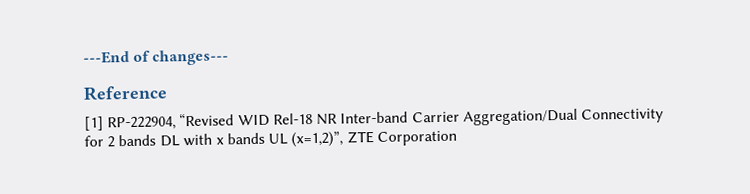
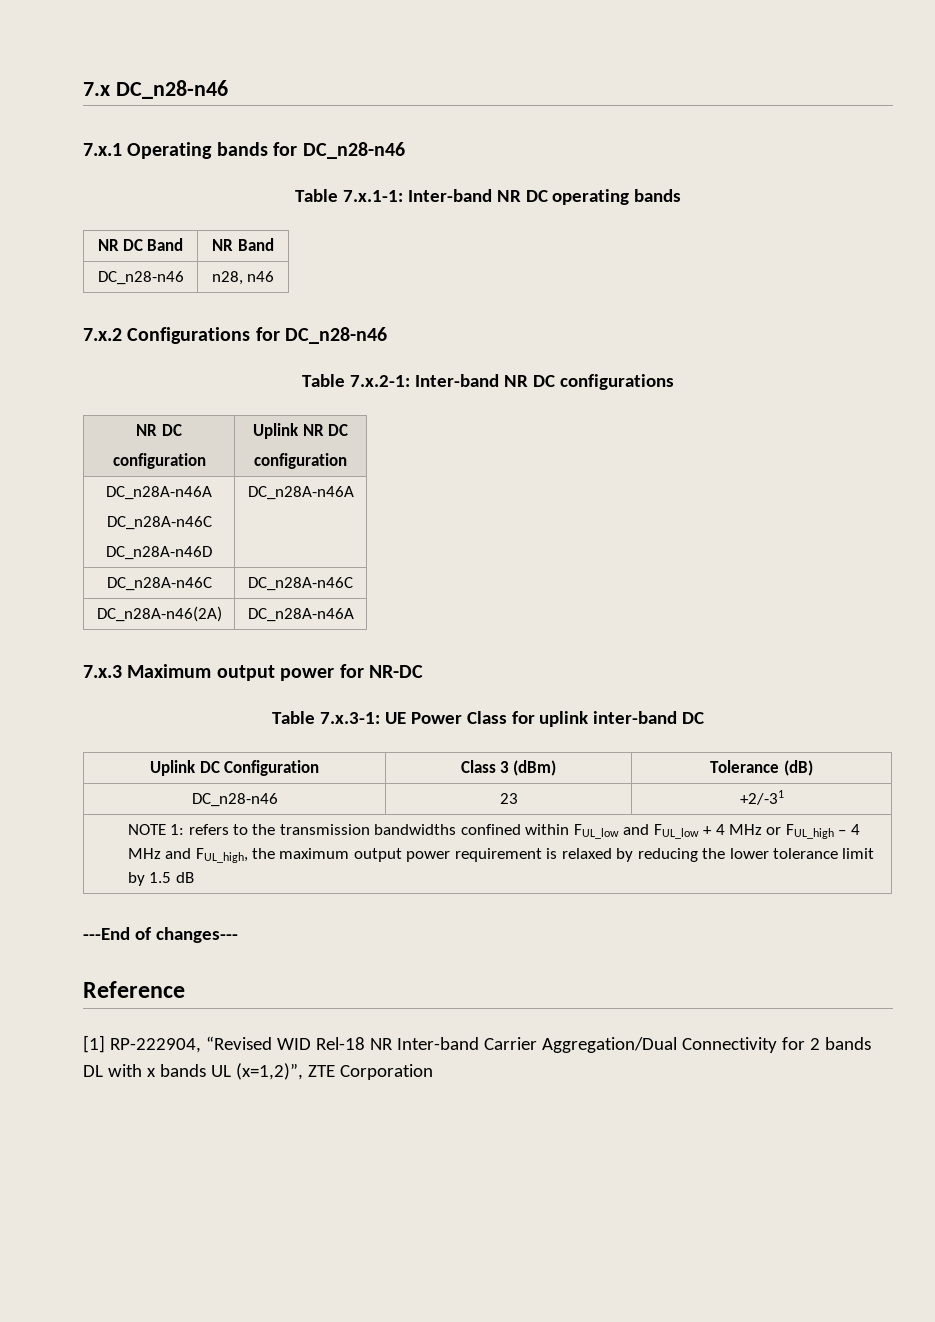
(83, 57) none -> [83,80,228,99] [83,142,405,159] [294,189,682,205] [97,238,184,251] [212,238,274,251] [97,271,184,285] [211,271,275,285] [83,327,388,344] [302,374,674,390] [136,424,182,436] [112,453,206,469] [253,423,348,439] [253,453,347,469] [106,486,212,500] [106,516,212,530] [106,546,212,560] [247,486,354,500] [106,577,212,591] [247,577,353,591] [96,606,222,622] [247,608,354,622] [83,664,423,681] [271,711,705,727] [150,760,319,776] [460,760,557,776] [710,760,813,776] [191,793,278,807] [499,793,518,804] [739,790,784,805] [127,824,860,839] [127,848,875,863] [127,872,194,886] 7.x DC_n28-n46 // 7.x.1 Operating bands for DC_n28-n46 // Table 7.x.1-1: Inter-band NR DC operating bands // NR DC Band | NR Band // DC_n28-n46 | n28, n46 // 7.x.2 Configurations for DC_n28-n46 // Table 7.x.2-1: Inter-band NR DC configurations // NR DC // configuration | Uplink NR DC // configuration // DC_n28A-n46A // DC_n28A-n46C // DC_n28A-n46D | DC_n28A-n46A // DC_n28A-n46C | DC_n28A-n46C // DC_n28A-n46(2A) | DC_n28A-n46A // 7.x.3 Maximum output power for NR-DC // Table 7.x.3-1: UE Power Class for uplink inter-band DC // Uplink DC Configuration | Class 3 (dBm) | Tolerance (dB) // DC_n28-n46 | 23 | +2/-31 // NOTE 1: refers to the transmission bandwidths confined within FUL_low and FUL_low + 4 MHz or FUL_high – 4 MHz and FUL_high, the maximum output power requirement is relaxed by reducing the lower tolerance limit by 1.5 dB //

